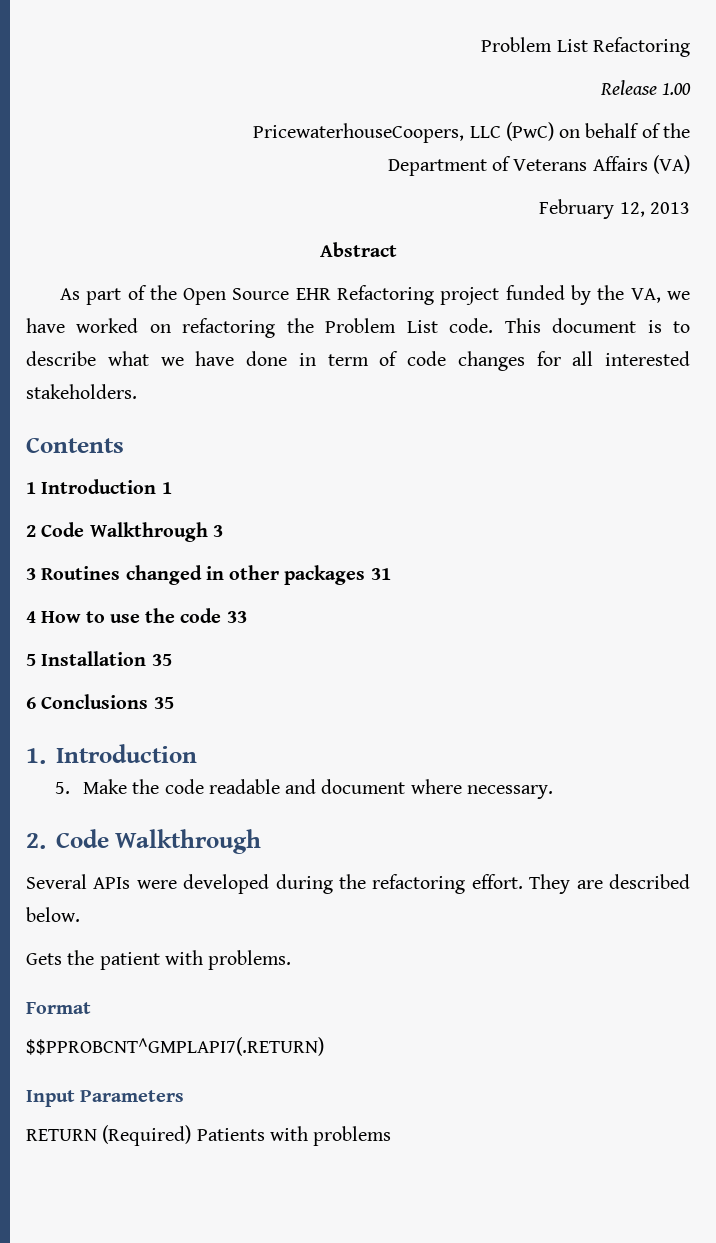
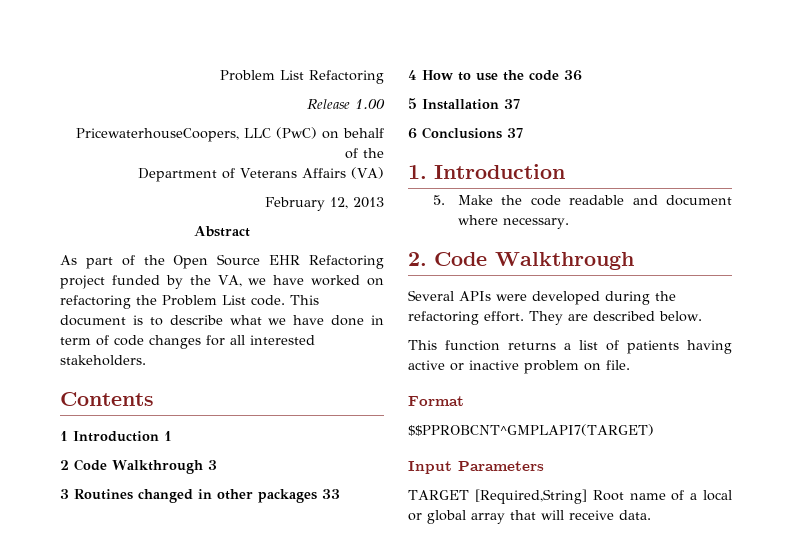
[370,568,391,580] 31 -> [322,489,340,499] 33
[226,611,247,623] 33 -> [564,70,582,81] 36
[151,654,172,666] 35 -> [504,99,520,109] 37
[153,697,174,709] 35 -> [507,128,523,138] 37
[26,950,292,970] Gets the patient with problems. -> [408,340,732,354] [408,360,630,374] This function returns a list of patients having active or inactive problem on file.
[26,1037,324,1056] $$PPROBCNT^GMPLAPI7(.RETURN) -> [408,424,654,436] $$PPROBCNT^GMPLAPI7(TARGET)
[26,1125,392,1146] RETURN (Required) Patients with problems -> [408,489,732,504] [408,510,651,524] TARGET [Required,String] Root name of a local or global array that will receive data.

